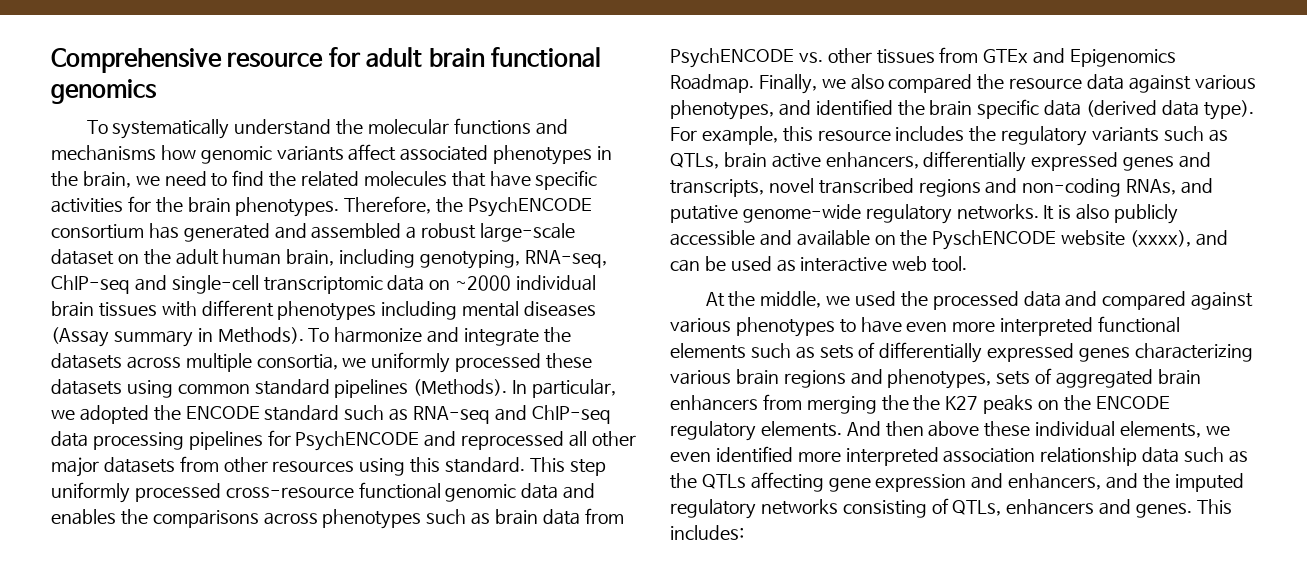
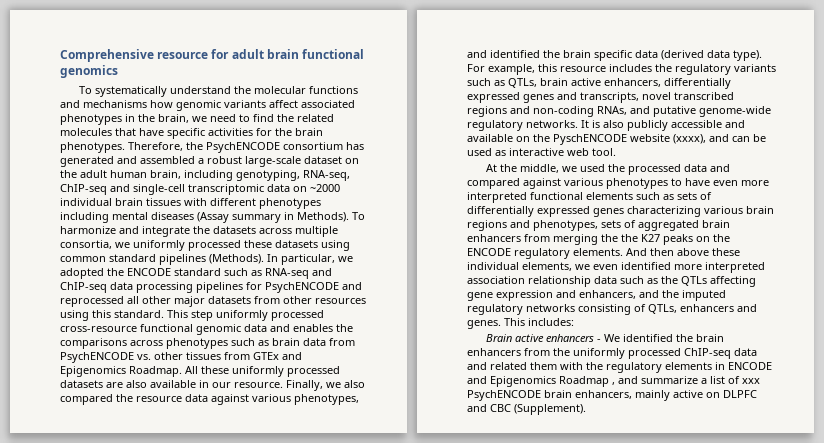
(754, 83) none -> [185,366,340,377] [60,380,283,388] All these uniformly processed datasets are also available in our resource.
(744, 532) none -> [485,334,724,342] [467,348,757,359] [467,362,772,373] [467,376,760,387] [467,390,757,401] [467,404,586,415] // Brain active enhancers - We identified the brain enhancers from the uniformly processed ChIP-seq data and related them with the regulatory elements in ENCODE and Epigenomics Roadmap , and summarize a list of xxx PsychENCODE brain enhancers, mainly active on DLPFC and CBC (Supplement).

